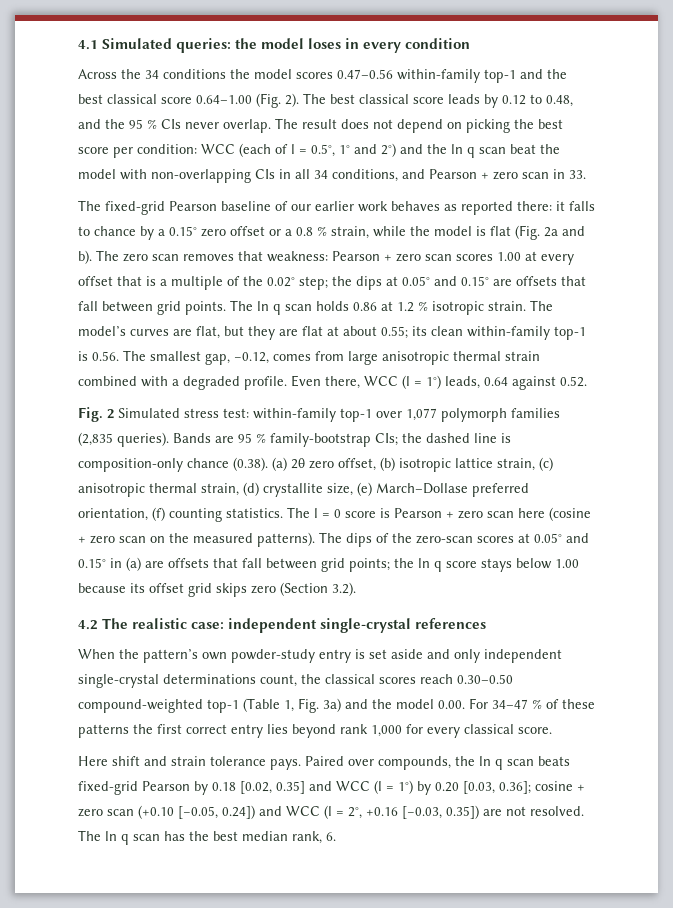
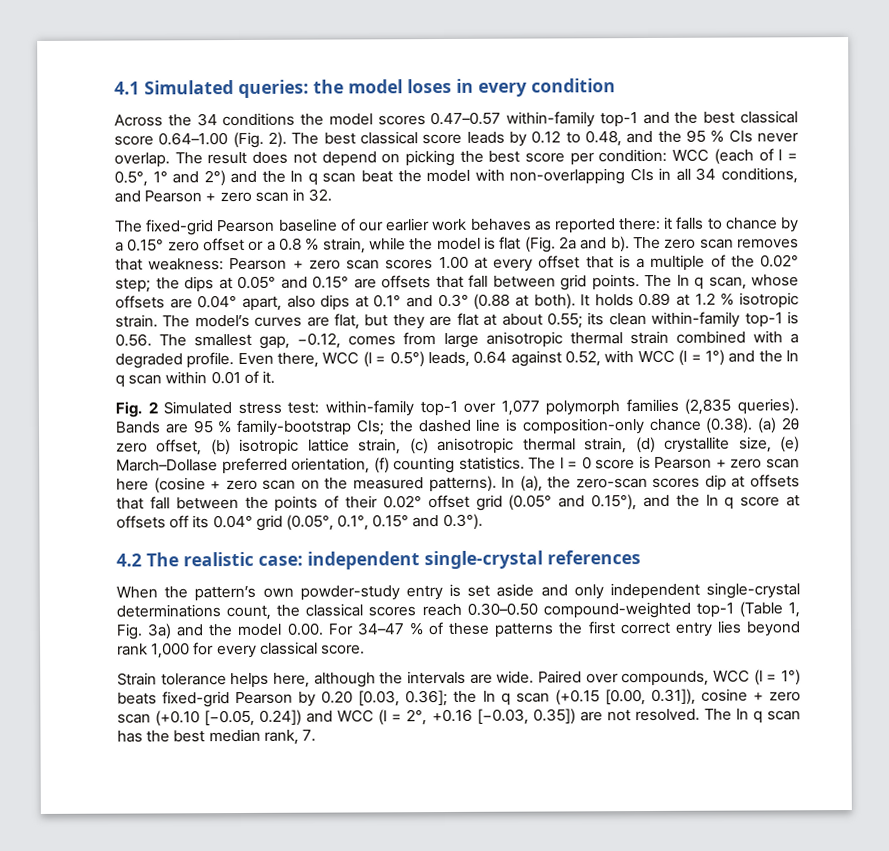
[337,69,393,79] 0.47–0.56 -> [430,111,502,126] 0.47–0.57
[569,170,586,179] 33. -> [308,188,333,202] 32.
[285,301,377,311] scan holds 0.86 -> [708,274,799,290] [115,292,672,311] scan, whose offsets are 0.04° apart, also dips at 0.1° and 0.3° (0.88 at both). It holds 0.89
[426,375,441,389] 1°) -> [389,351,425,368] 0.5°)
[560,376,587,387] 0.52. -> [565,349,799,367] [115,370,275,388] 0.52, with WCC (l = 1°) and the ln q scan within 0.01 of it.
[319,532,589,547] [78,557,579,572] [78,582,356,597] The dips of the zero-scan scores at 0.05° and 0.15° in (a) are offsets that fall between grid points; the ln q score stays below 1.00 because its offset grid skips zero (Section 3.2). -> [501,474,800,492] [116,494,801,512] [116,513,483,531] In (a), the zero-scan scores dip at offsets that fall between the points of their 0.02° offset grid (0.05° and 0.15°), and the ln q score at offsets off its 0.04° grid (0.05°, 0.1°, 0.15° and 0.3°).
[78,756,570,770] [78,780,531,795] Here shift and strain tolerance pays. Paired over compounds, the ln q scan beats fixed-grid Pearson by 0.18 [0.02, 0.35] and WCC (l = 1°) by 0.20 [0.03, 0.36]; -> [117,669,801,689] [117,688,696,708] Strain tolerance helps here, although the intervals are wide. Paired over compounds, WCC (l = 1°) beats fixed-grid Pearson by 0.20 [0.03, 0.36]; the ln q scan (+0.15 [0.00, 0.31]),
[326,832,336,841] 6. -> [301,729,316,742] 7.

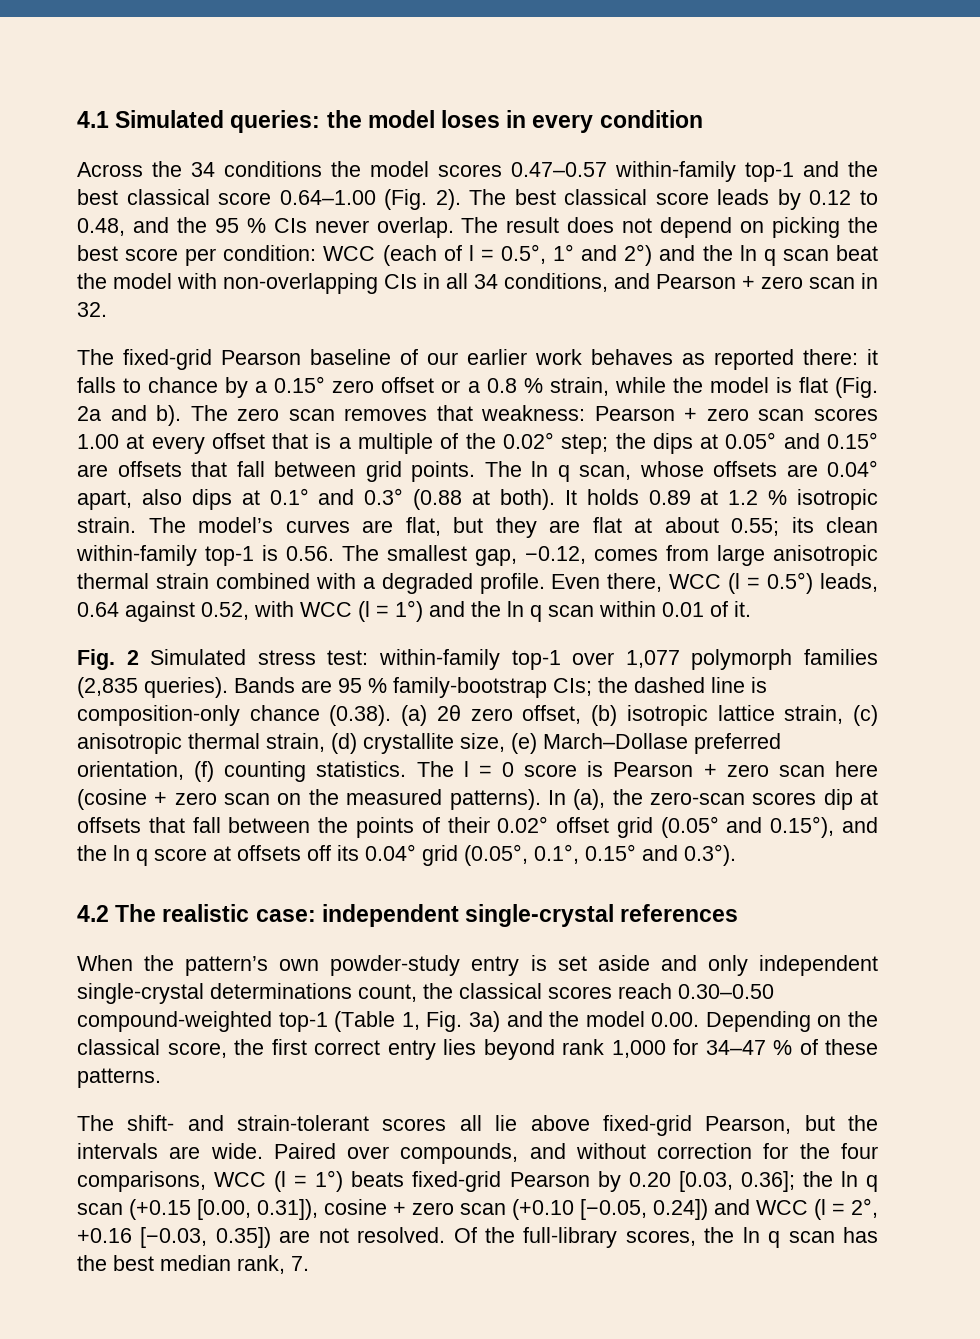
[327,622,555,638] For 34–47 % of these patterns -> [705,1011,878,1032] [77,1039,227,1058] Depending on the classical score,
[216,641,365,659] [117,672,376,689] every classical score. // Strain tolerance helps here, although -> [705,1039,878,1055] [77,1068,161,1088] [77,1115,835,1136] 34–47 % of these patterns. // The shift- and strain-tolerant scores all lie above fixed-grid Pearson, but
(710, 678) none -> [529,1143,878,1159] [77,1171,206,1192] and without correction for the four comparisons,
[703,708,732,721] The -> [453,1227,735,1248] Of the full-library scores, the

